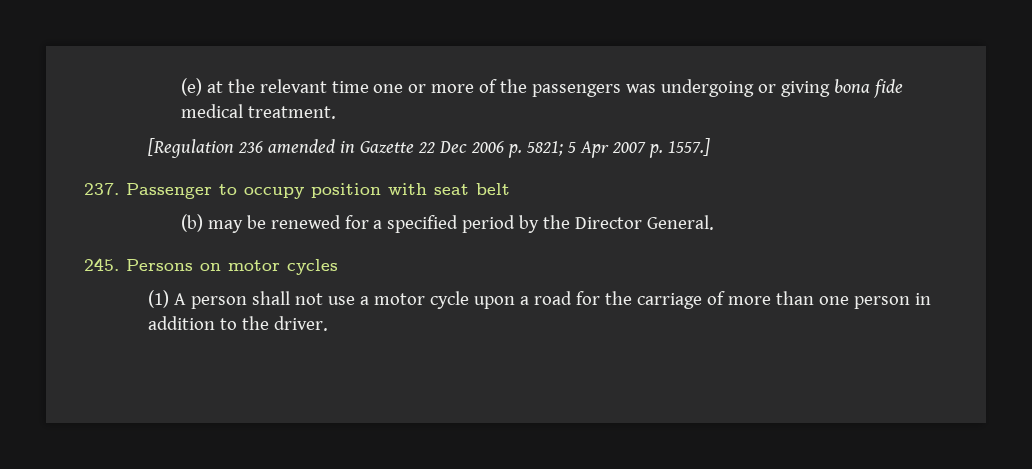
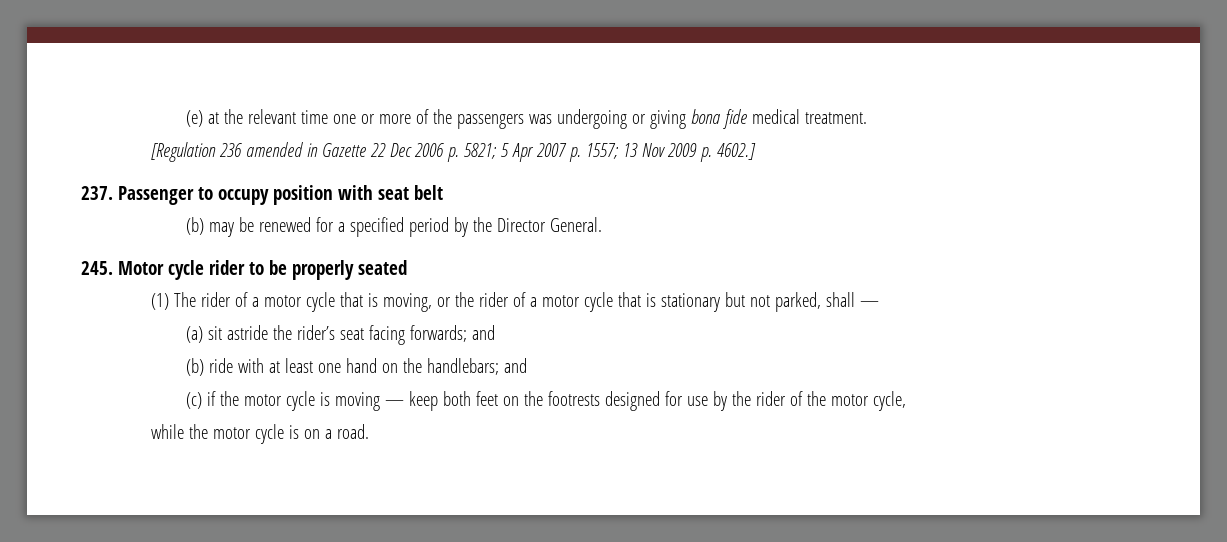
[668,138,711,156] 1557.] -> [585,143,756,162] 1557; 13 Nov 2009 p. 4602.]
[126,259,338,275] [148,290,932,309] [148,316,329,331] Persons on motor cycles // (1) A person shall not use a motor cycle upon a road for the carriage of more than one person in addition to the driver. -> [118,260,407,280] [150,292,879,312] [185,325,495,345] [185,358,527,376] [185,391,906,411] [150,424,369,444] Motor cycle rider to be properly seated // (1) The rider of a motor cycle that is moving, or the rider of a motor cycle that is stationary but not parked, shall — // (a) sit astride the rider’s seat facing forwards; and // (b) ride with at least one hand on the handlebars; and // (c) if the motor cycle is moving — keep both feet on the footrests designed for use by the rider of the motor cycle, // while the motor cycle is on a road.

